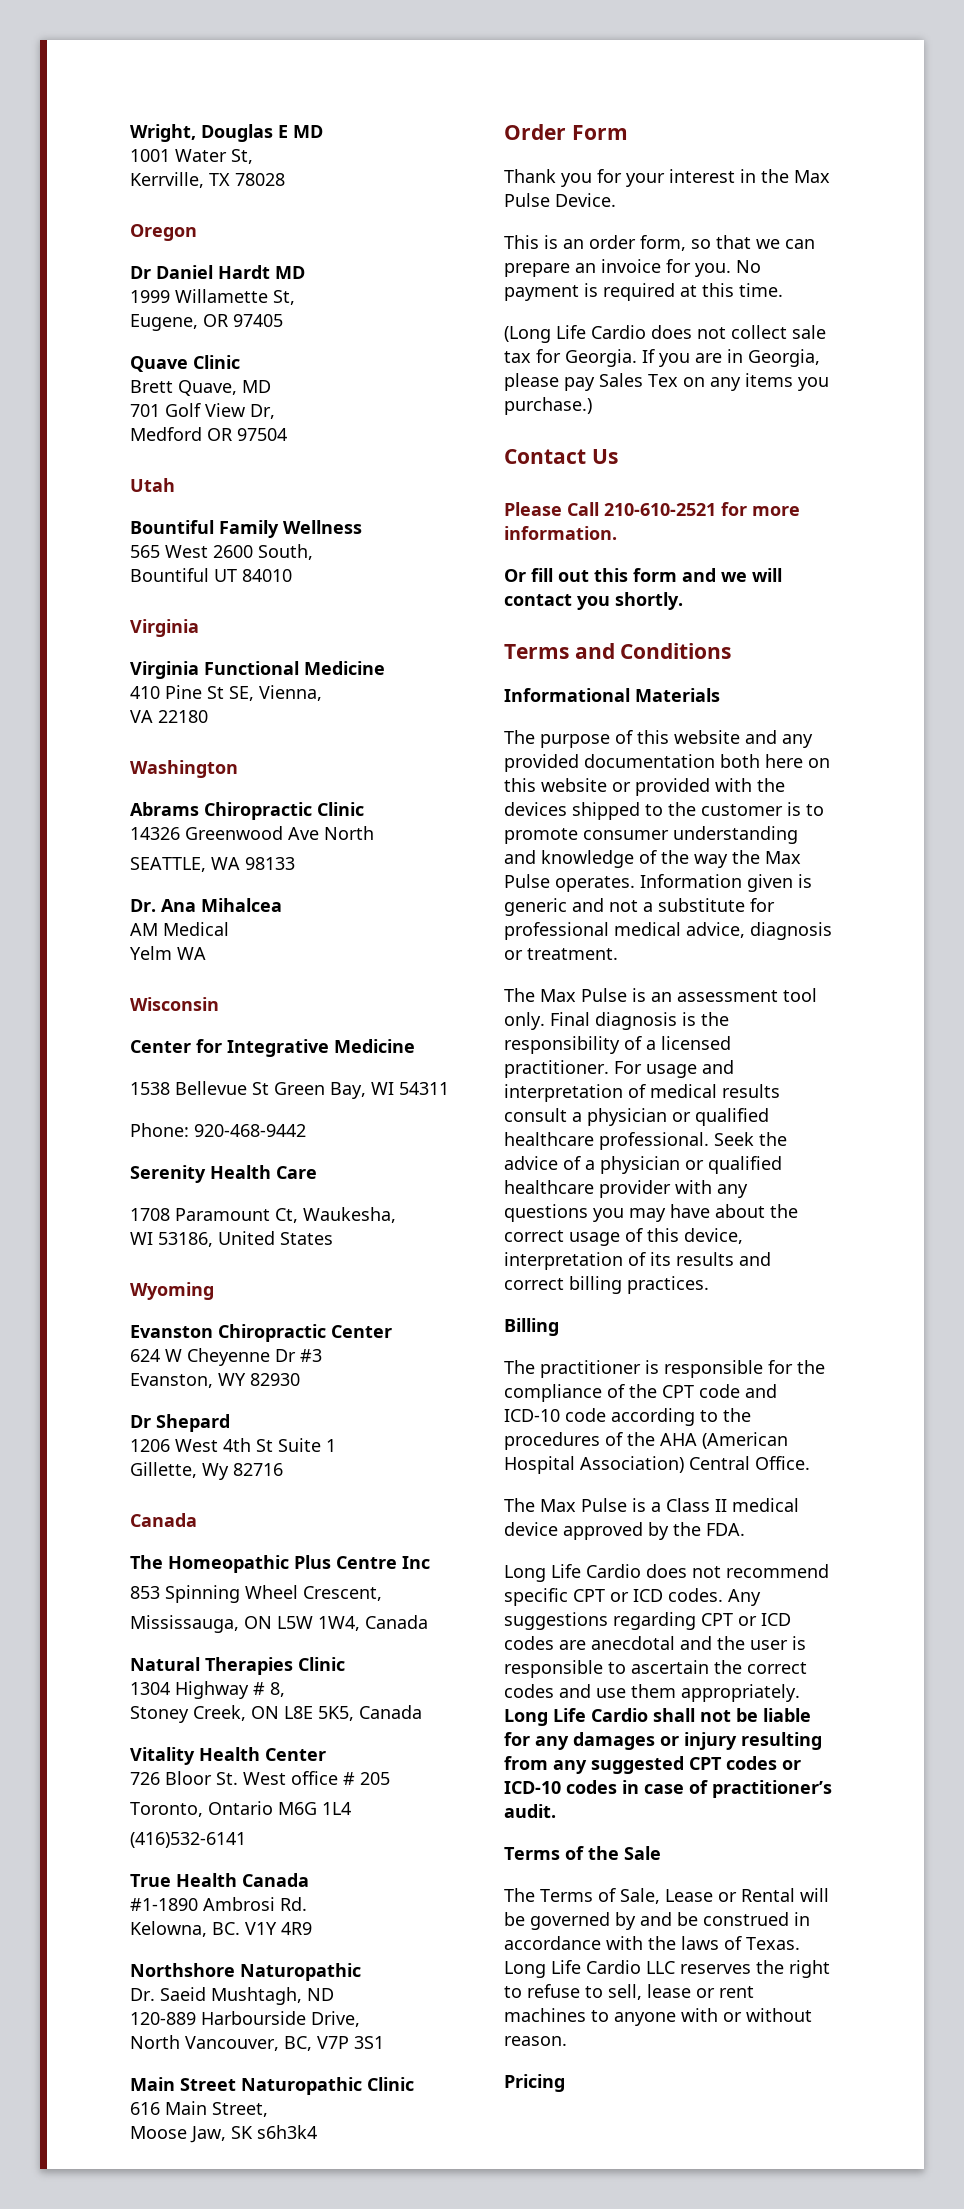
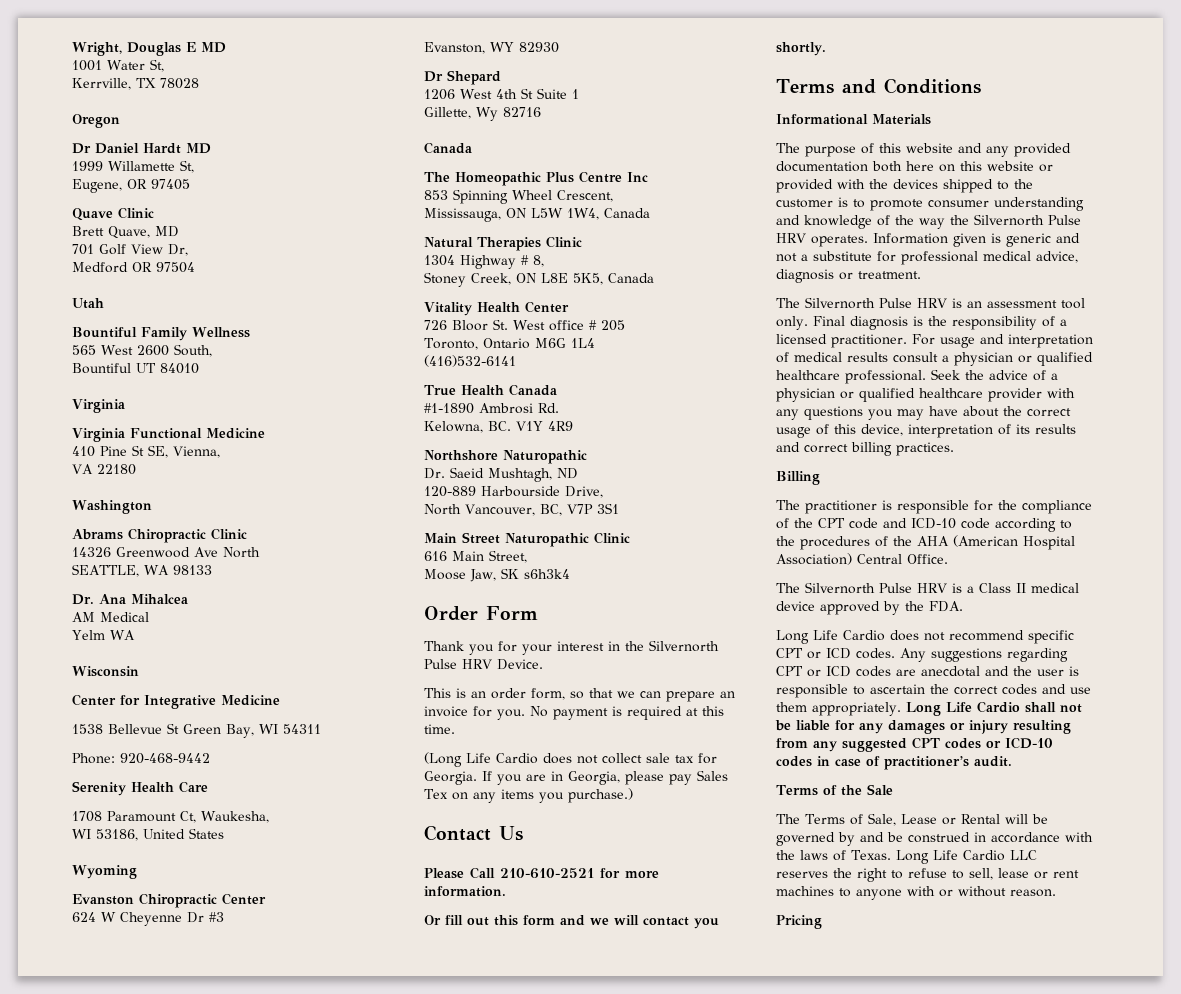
[794,170,830,183] [504,193,550,207] Max Pulse -> [649,640,719,652] [424,659,492,669] Silvernorth Pulse HRV
[765,851,801,864] [504,874,550,888] Max Pulse -> [974,214,1081,226] [776,233,806,243] Silvernorth Pulse HRV
[540,988,627,1002] Max Pulse -> [805,297,947,309] Silvernorth Pulse HRV
[540,1498,627,1512] Max Pulse -> [805,582,947,594] Silvernorth Pulse HRV

